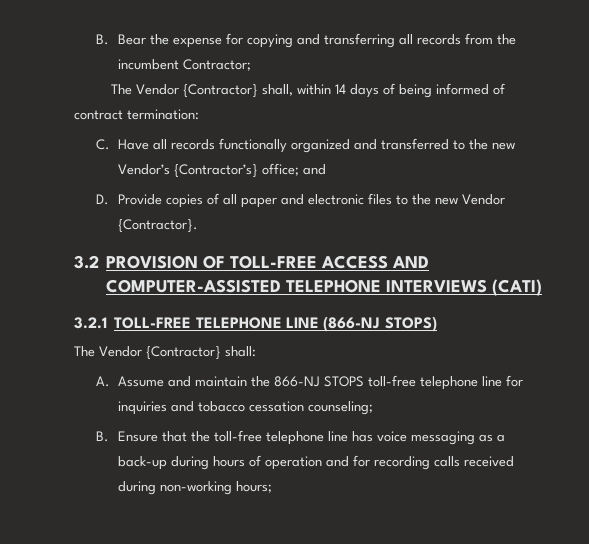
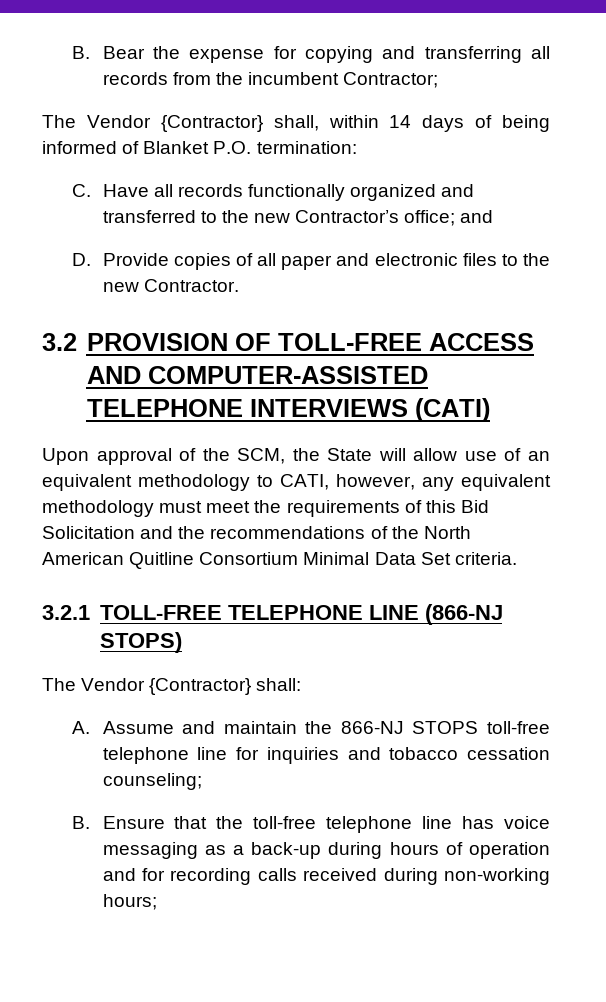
[74,110,123,120] contract -> [143,141,252,154] Blanket P.O.
[118,164,259,178] Vendor’s {Contractor’s} -> [295,210,400,223] Contractor’s
[462,194,506,205] [118,219,199,233] Vendor {Contractor}. -> [143,279,239,292] Contractor.
(543, 287) none -> [42,448,550,465] [42,474,551,491] [42,500,489,517] [42,526,471,539] [42,552,517,569] // Upon approval of the SCM, the State will allow use of an equivalent methodology to CATI, however, any equivalent methodology must meet the requirements of this Bid Solicitation and the recommendations of the North American Quitline Consortium Minimal Data Set criteria.

